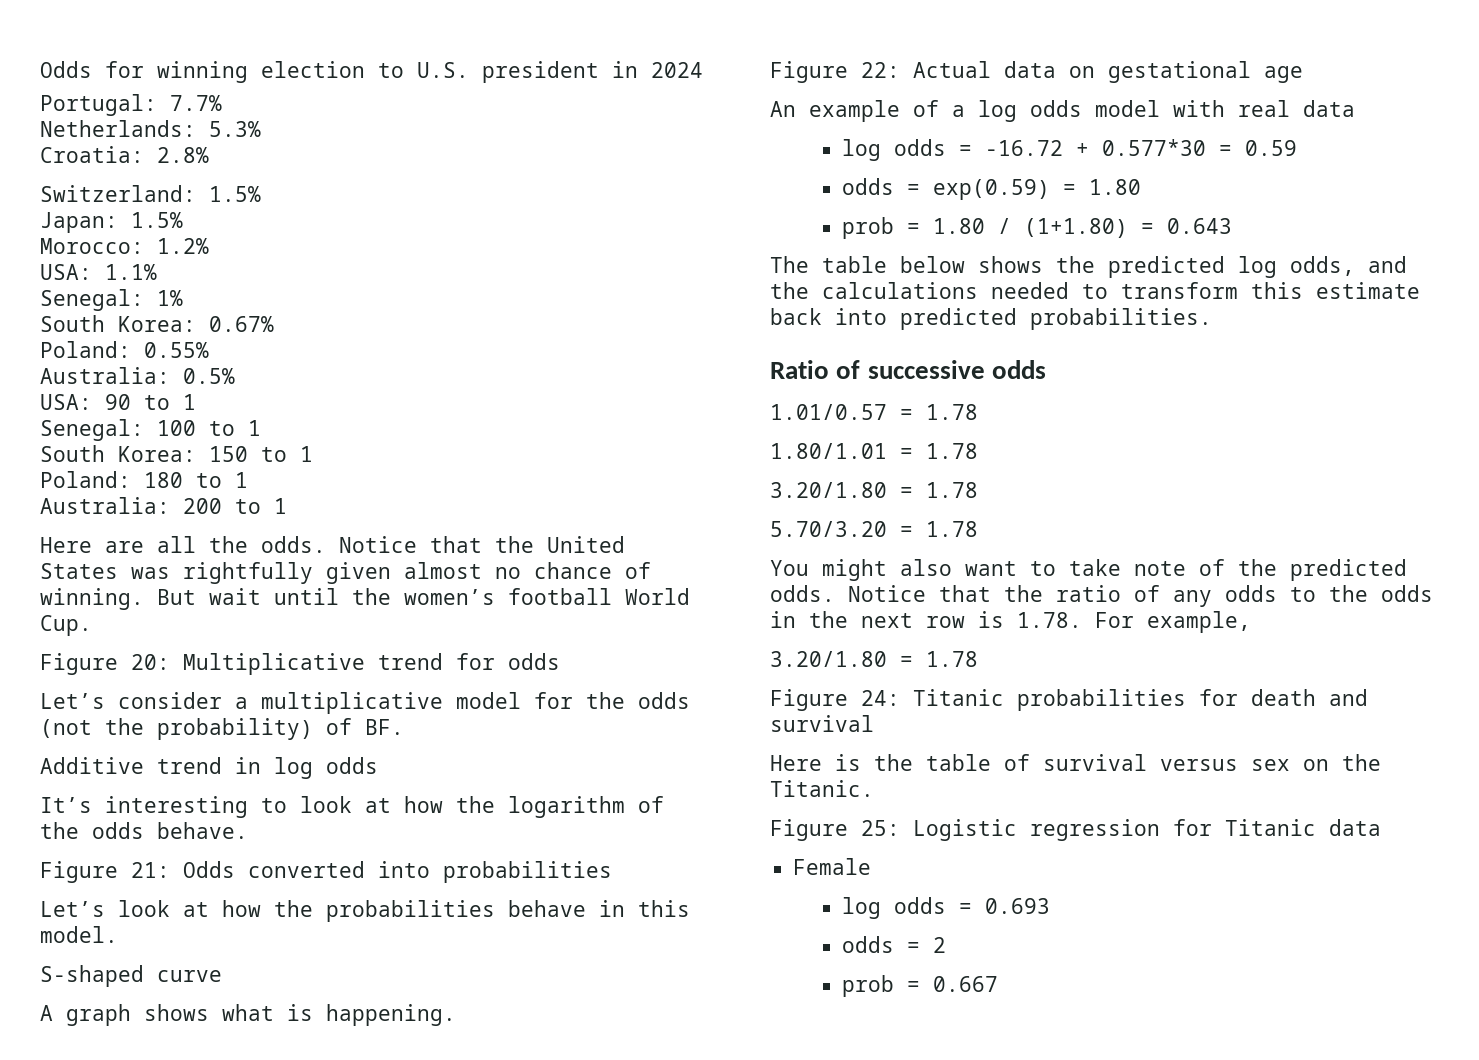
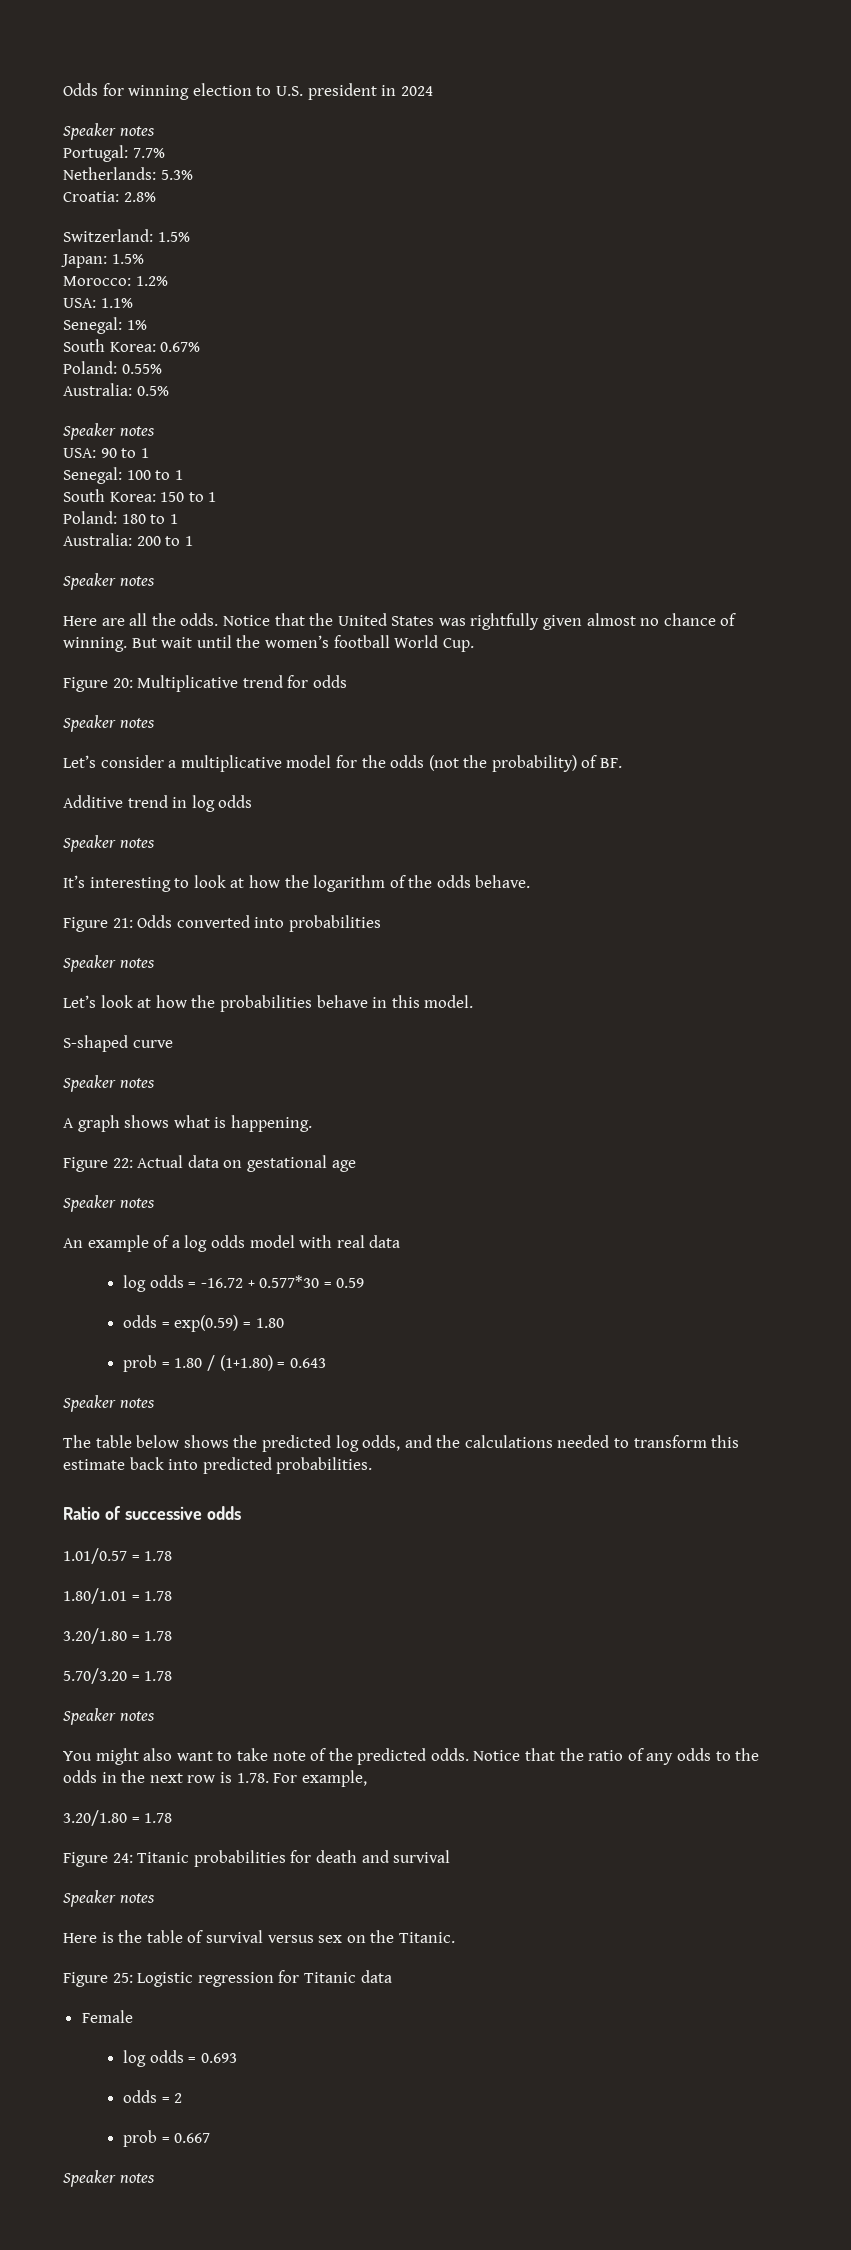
(703, 70) none -> [63,123,155,140] // Speaker notes
(235, 376) none -> [63,423,155,440] // Speaker notes
(287, 506) none -> [63,573,155,590] // Speaker notes
(560, 661) none -> [63,715,155,732] // Speaker notes
(378, 765) none -> [63,835,155,852] // Speaker notes
(612, 872) none -> [63,955,155,972] // Speaker notes
(222, 976) none -> [63,1075,155,1092] // Speaker notes
(1303, 74) none -> [63,1195,155,1212] // Speaker notes
(1232, 226) none -> [63,1395,155,1412] // Speaker notes
(978, 529) none -> [63,1708,155,1725] // Speaker notes
(874, 723) none -> [63,1890,155,1907] // Speaker notes
(998, 984) none -> [63,2170,155,2187] // Speaker notes

